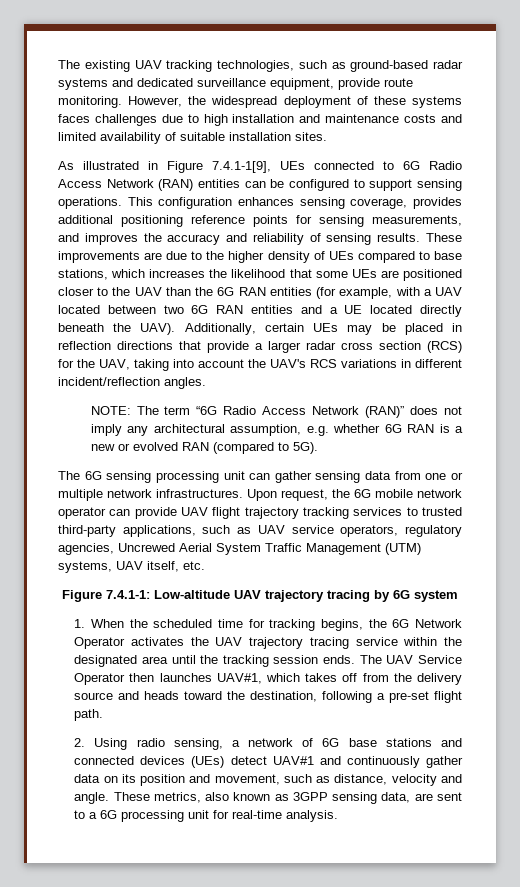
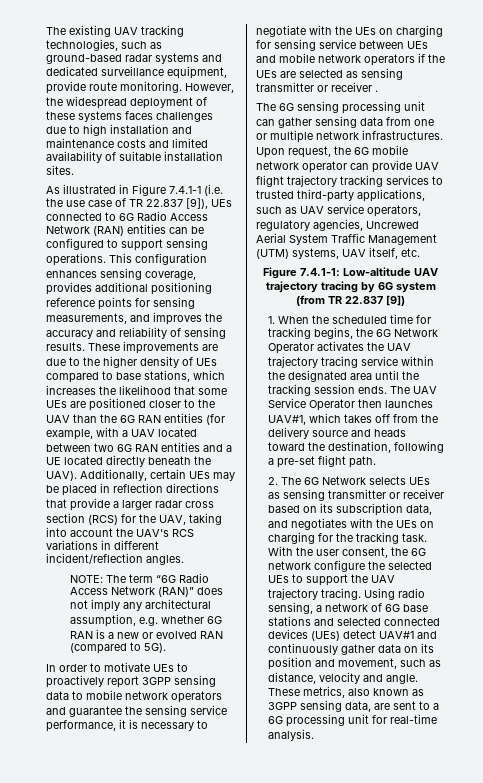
[212,161,271,173] 7.4.1-1[9], -> [169,184,223,196] [46,198,208,209] 7.4.1-1 (i.e. the use case of TR 22.837 [9]),
(318, 448) none -> [46,662,188,672] [46,675,216,688] [46,690,222,703] [46,705,227,717] [46,719,208,732] [256,25,443,37] [256,39,428,51] [256,53,445,66] [256,68,403,80] [256,82,378,92] // In order to motivate UEs to proactively report 3GPP sensing data to mobile network operators and guarantee the sensing service performance, it is necessary to negotiate with the UEs on charging for sensing service between UEs and mobile network operators if the UEs are selected as sensing transmitter or receiver .
(458, 596) none -> [296,295,405,306] (from TR 22.837 [9])
(86, 742) none -> [281,476,431,485] [268,489,445,501] [268,503,433,516] [268,518,435,530] [268,532,428,544] [268,546,427,558] [268,560,433,572] [268,574,396,586] [268,588,362,600] The 6G Network selects UEs as sensing transmitter or receiver based on its subscription data, and negotiates with the UEs on charging for the tracking task. With the user consent, the 6G network configure the selected UEs to support the UAV trajectory tracing.
(463, 742) none -> [337,617,382,626] selected

